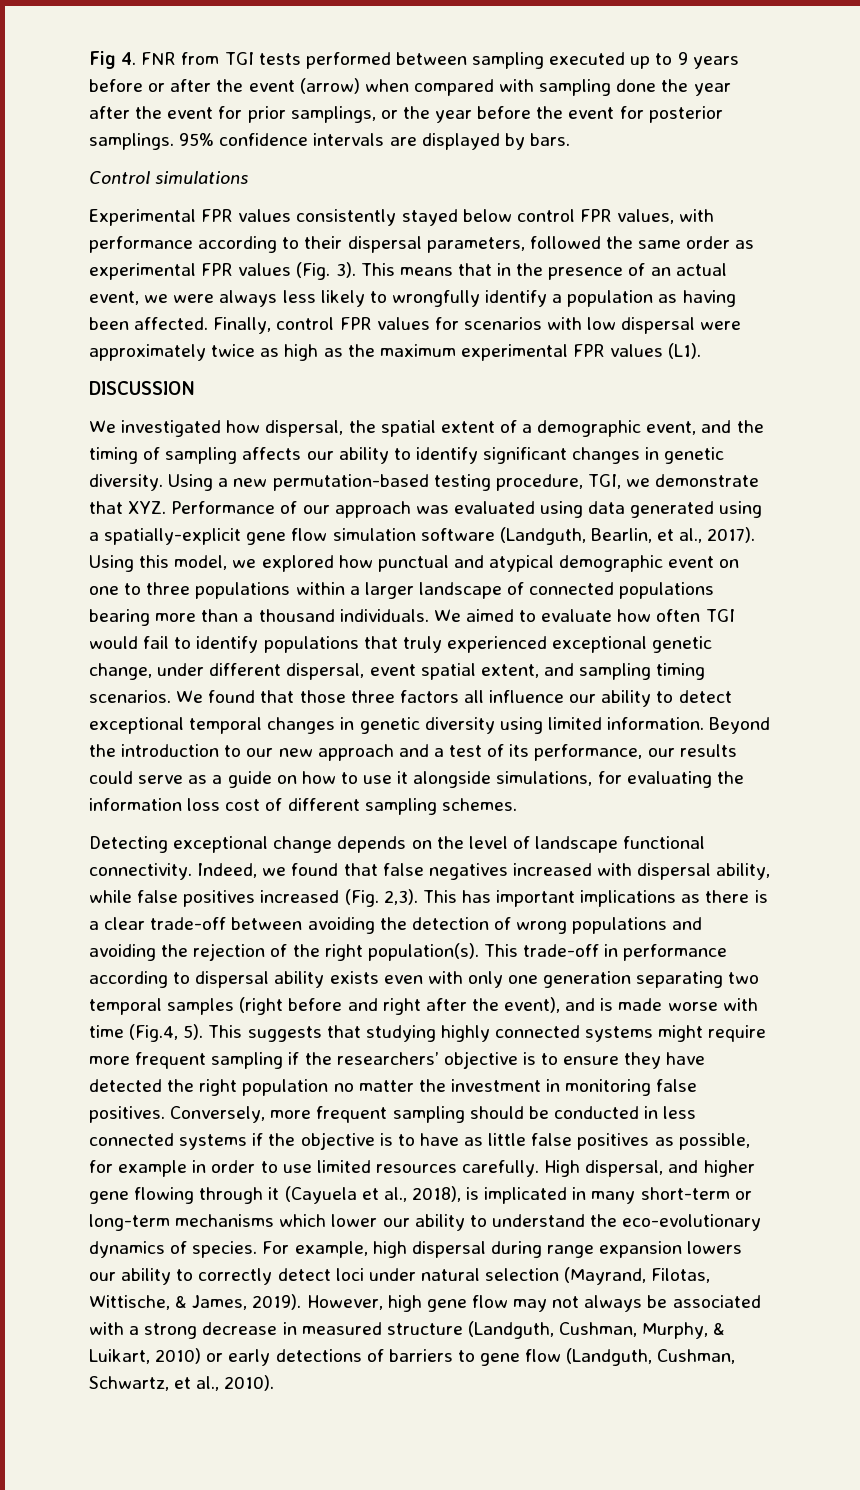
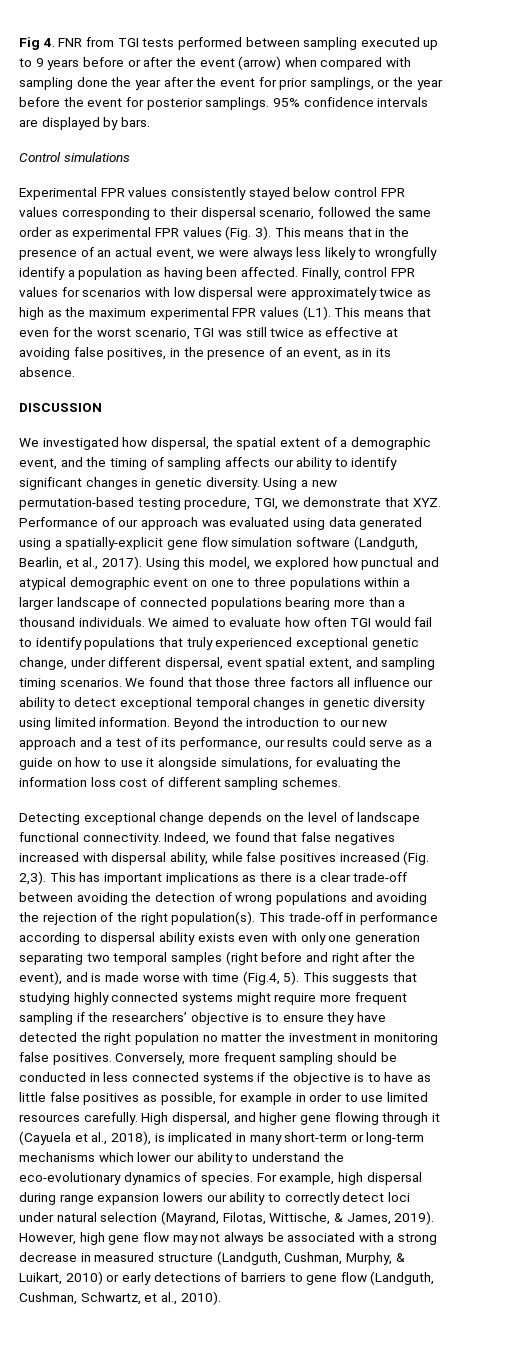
[617,209,715,224] [89,236,278,253] values, with performance according -> [19,207,150,220] values corresponding
[426,237,525,253] parameters, -> [259,208,315,220] scenario,
(702, 351) none -> [334,307,432,317] [19,327,399,340] [19,347,392,360] [19,367,75,377] This means that even for the worst scenario, TGI was still twice as effective at avoiding false positives, in the presence of an event, as in its absence.

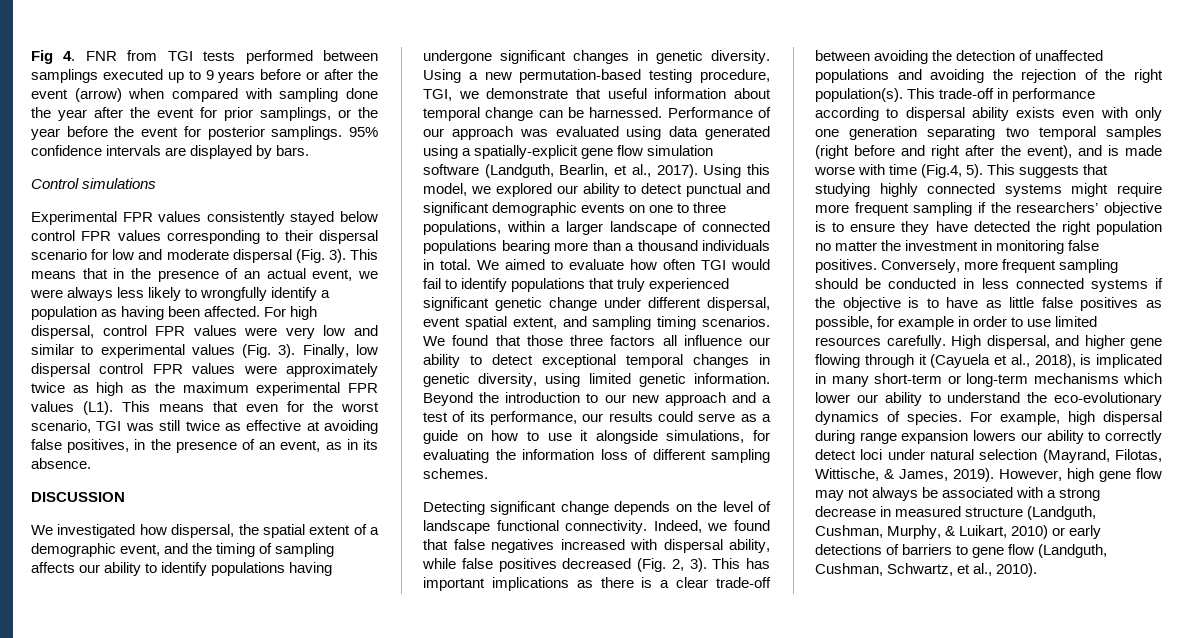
[303,37,358,50] sampling -> [31,69,98,83] samplings
[259,207,432,220] [19,227,222,240] scenario, followed the same order as experimental FPR values -> [31,249,292,263] scenario for low and moderate dispersal
[301,267,415,280] [19,287,254,300] Finally, control FPR values for scenarios with low dispersal -> [264,306,318,320] [31,325,378,339] [31,344,378,358] [31,363,236,377] For high dispersal, control FPR values were very low and similar to experimental values (Fig. 3). Finally, low dispersal control FPR values
(398, 463) none -> [211,562,333,576] [423,50,492,64] populations having undergone
[412,498,441,507] XYZ. -> [607,88,771,99] [423,107,663,121] useful information about temporal change can be harnessed.
[332,557,440,570] [19,577,189,590] how punctual and atypical demographic event -> [556,183,770,197] [423,202,626,216] our ability to detect punctual and significant demographic events
[289,577,361,590] populations -> [423,221,501,235] populations,
[78,617,145,627] individuals. -> [702,240,770,251] [423,259,471,270] individuals in total.
[295,637,419,650] [19,657,67,670] exceptional genetic change, -> [423,297,597,311] significant genetic change
[373,697,426,710] diversity -> [478,373,538,387] diversity,
(96, 722) none -> [638,373,686,387] genetic
[119,778,148,787] cost -> (628, 454) none
[83,812,156,825] exceptional -> [490,501,557,515] significant
[339,851,430,865] [19,871,46,885] increased (Fig. 2,3). -> [562,558,707,572] decreased (Fig. 2, 3).
[235,894,273,905] wrong -> [1035,50,1104,61] unaffected

